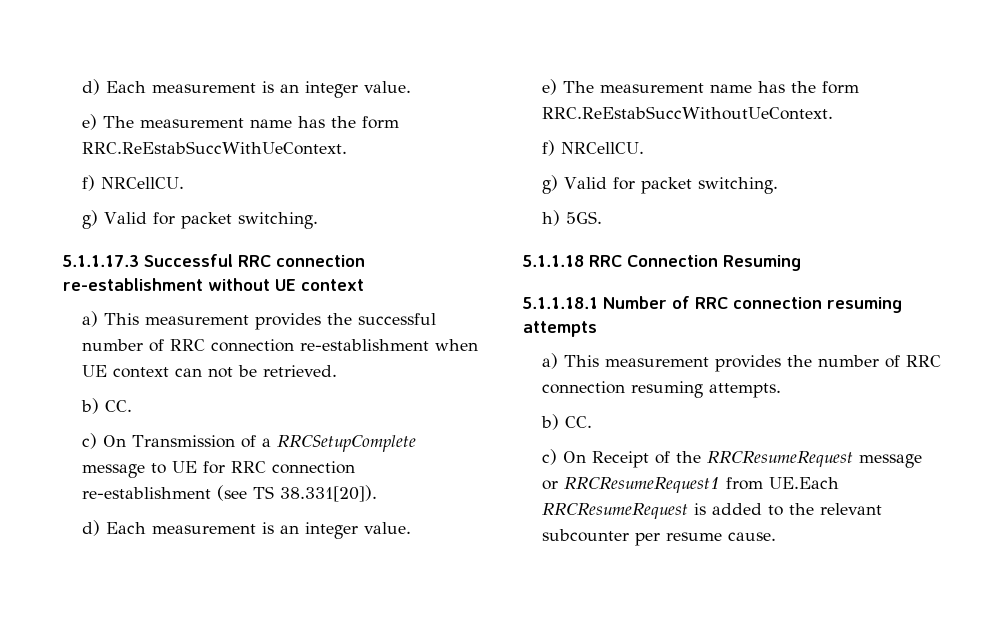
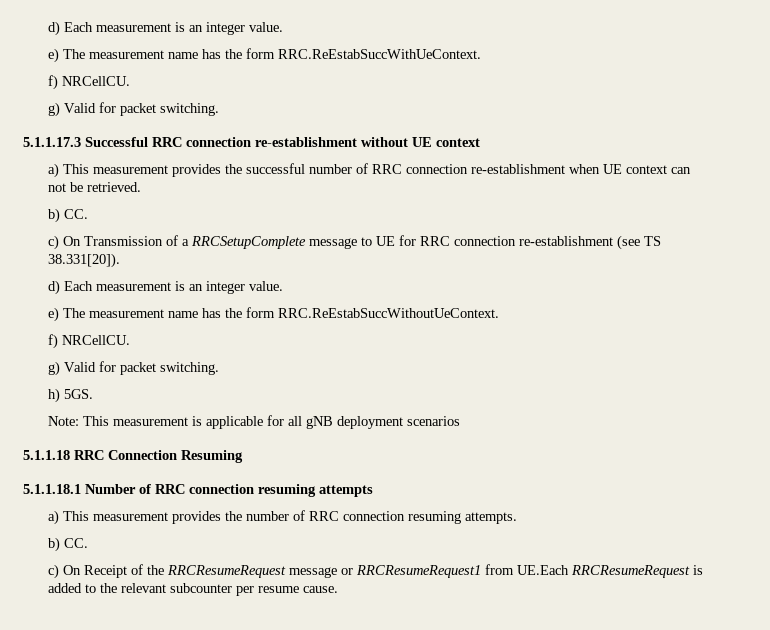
(603, 217) none -> [47,415,460,429] // Note: This measurement is applicable for all gNB deployment scenarios

